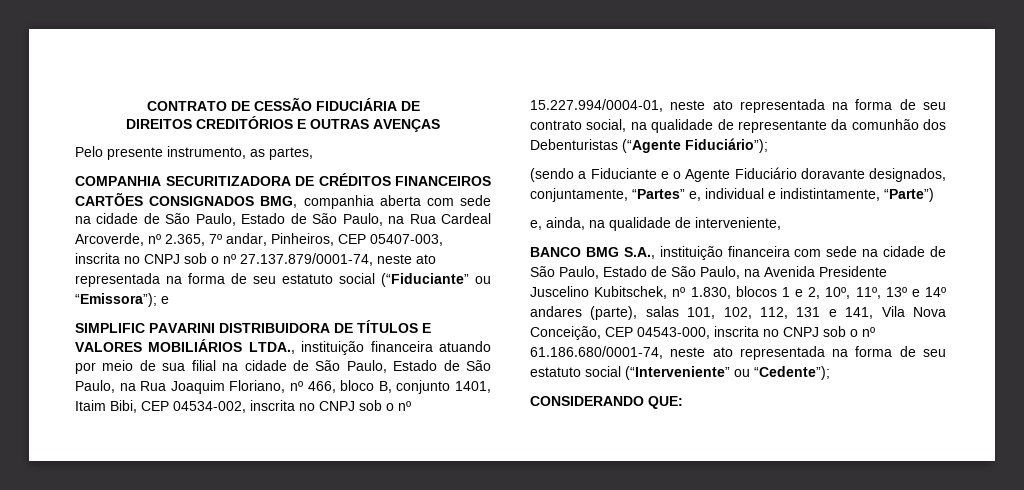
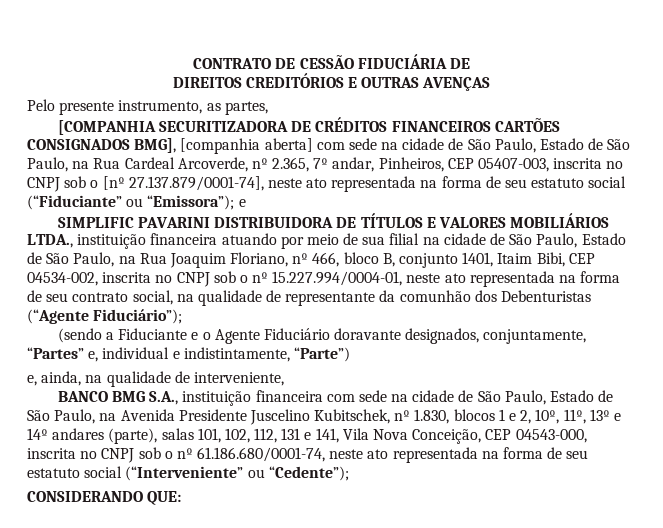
[75,176,161,186] COMPANHIA -> [57,120,156,135] [COMPANHIA
[260,195,421,209] BMG, companhia aberta -> [134,138,313,154] BMG], [companhia aberta]
[223,253,373,266] nº 27.137.879/0001-74, -> [102,176,264,191] [nº 27.137.879/0001-74],

